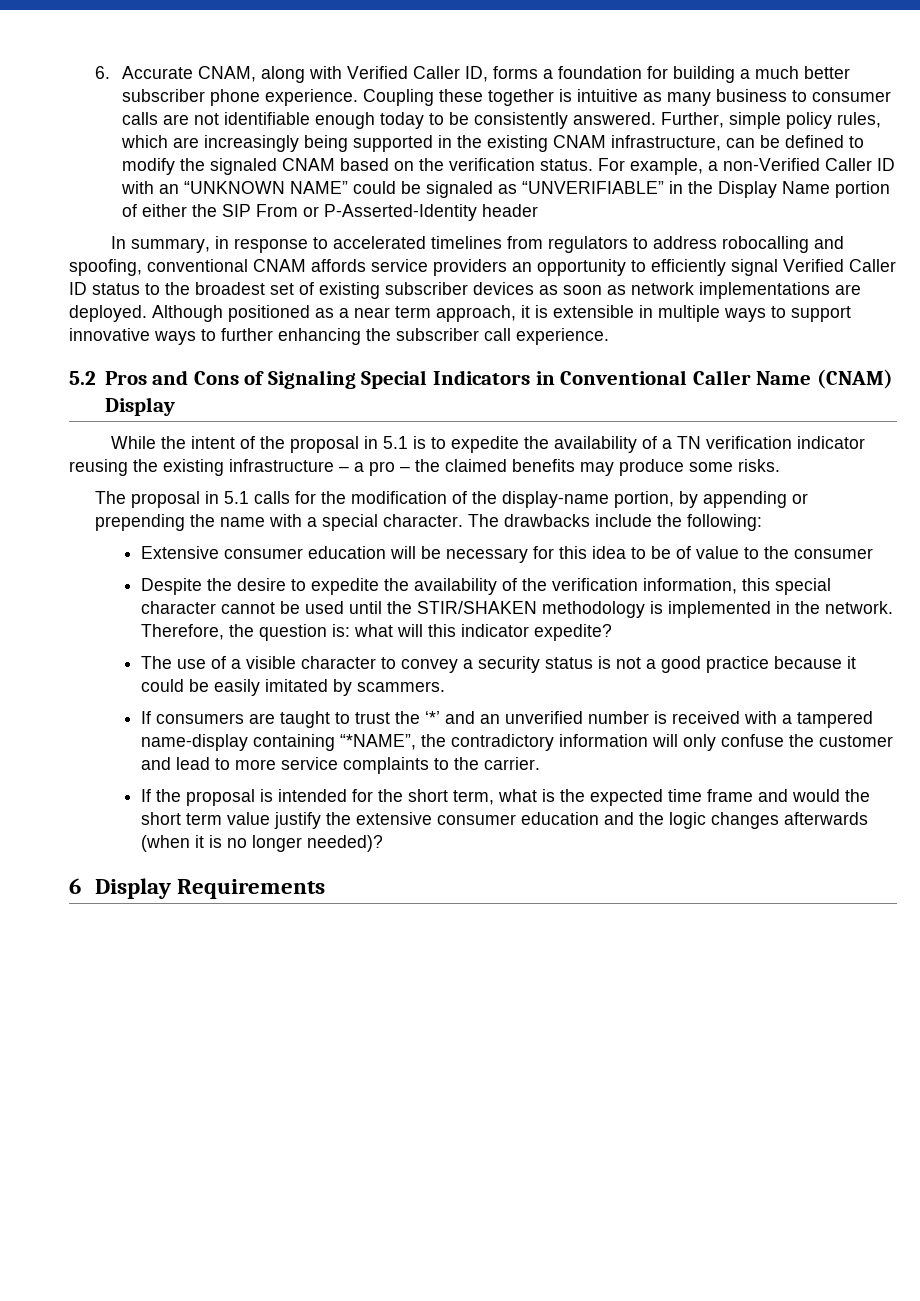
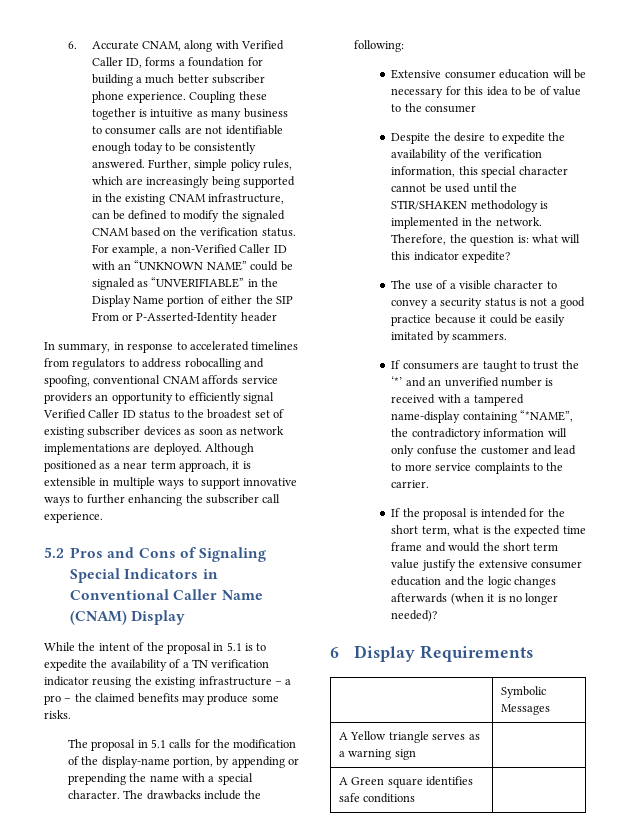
(326, 889) none -> [501,686,547,698] [501,704,551,715] [339,731,480,743] [339,749,416,760] [339,776,474,788] [339,793,416,803] // | Symbolic Messages // A Yellow triangle serves as a warning sign | // A Green square identifies safe conditions |

